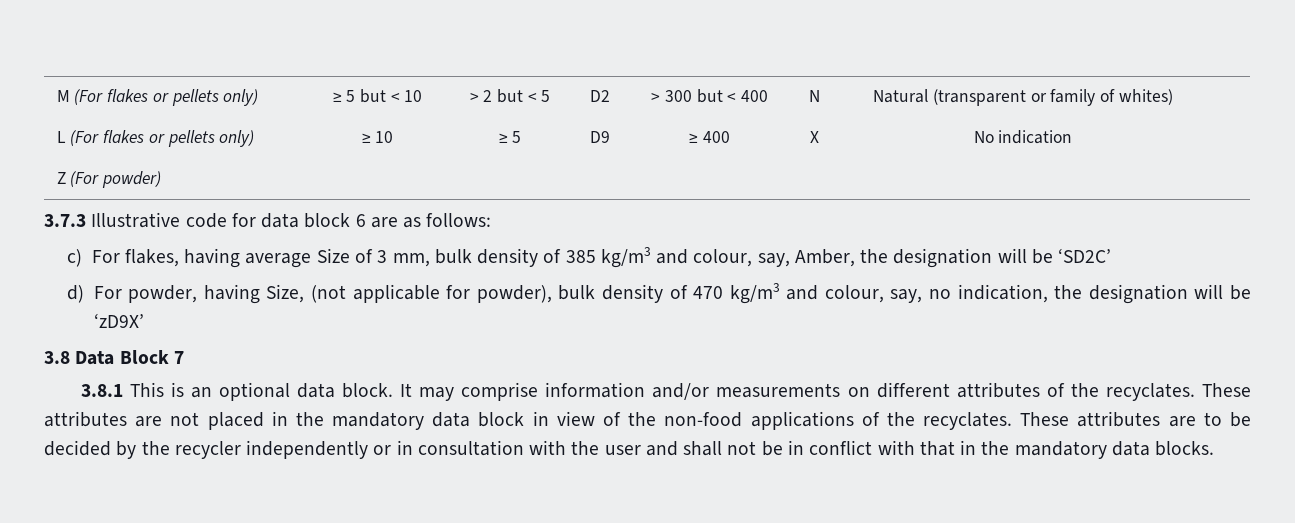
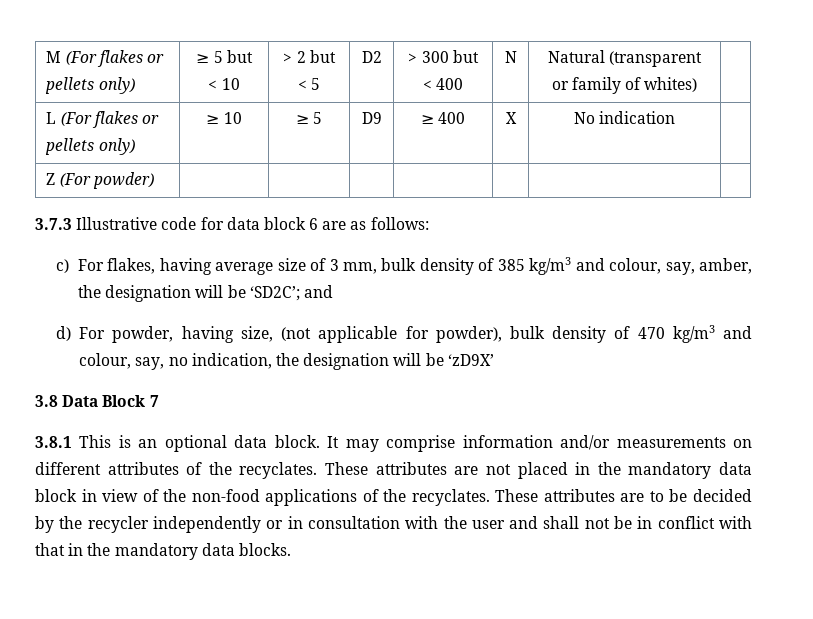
[316,248,350,263] Size -> [277,258,306,271] size
[794,248,1112,268] Amber, the designation will be ‘SD2C’ -> [698,258,752,274] [77,285,333,302] amber, the designation will be ‘SD2C’; and
[266,284,305,303] Size, -> [240,326,273,342] size,

